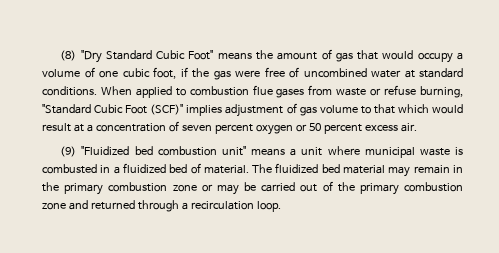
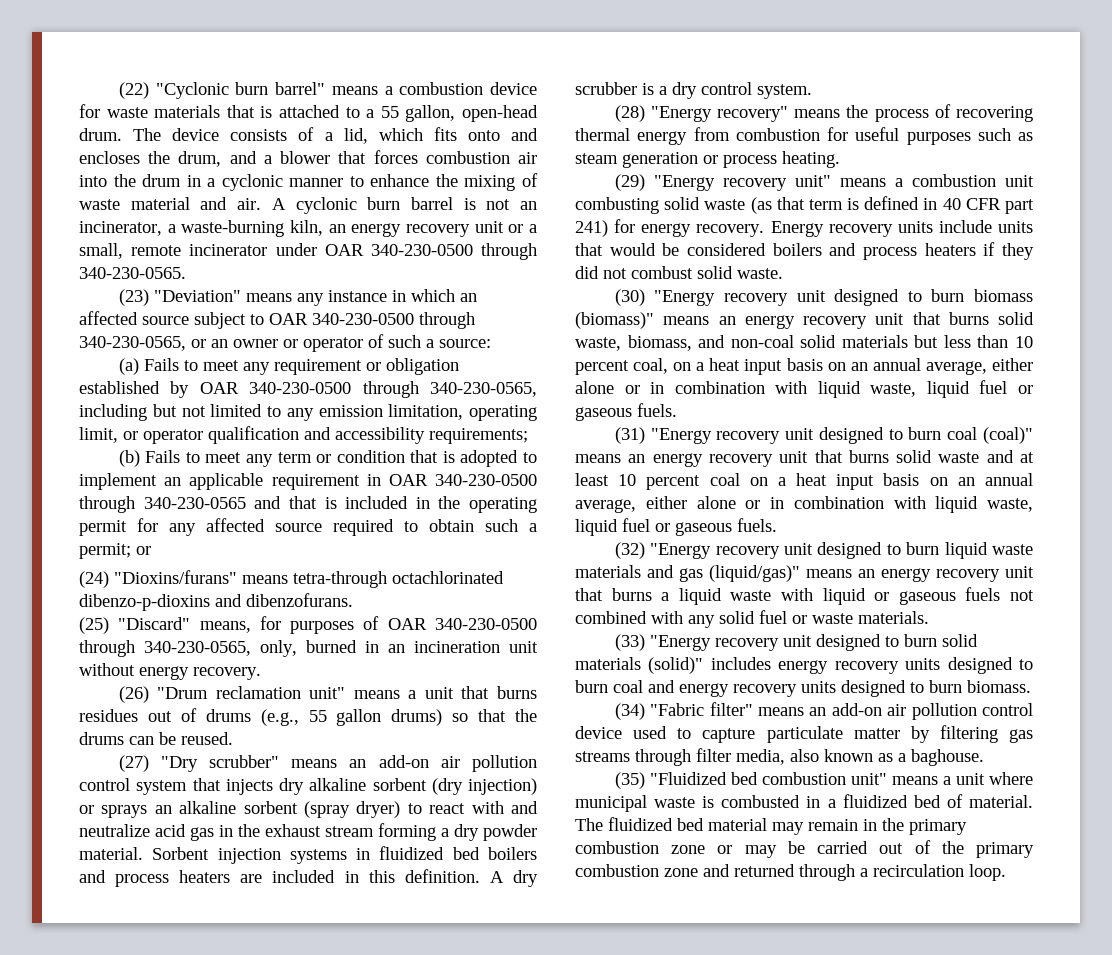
[60,49,463,63] [42,67,463,80] [42,85,464,98] [42,103,463,117] [42,121,417,135] [60,146,77,157] (8) "Dry Standard Cubic Foot" means the amount of gas that would occupy a volume of one cubic foot, if the gas were free of uncombined water at standard conditions. When applied to combustion flue gases from waste or refuse burning, "Standard Cubic Foot (SCF)" implies adjustment of gas volume to that which would result at a concentration of seven percent oxygen or 50 percent excess air. // (9) -> [118,82,537,99] [79,104,539,122] [79,127,538,144] [79,150,537,167] [79,173,538,191] [79,197,537,214] [79,220,537,237] [79,243,537,260] [79,267,186,279] [118,289,477,306] [79,311,475,329] [79,334,491,352] [118,358,459,375] [79,381,537,398] [79,404,537,421] [79,426,528,444] [118,450,537,467] [79,473,537,490] [79,496,537,513] [79,518,537,536] [79,543,151,559] [79,570,504,588] [79,593,353,611] [79,616,537,634] [79,640,538,657] [79,663,261,680] [118,686,537,703] [79,708,537,726] [79,732,233,745] [118,755,537,772] [79,778,537,795] [79,801,538,818] [79,823,537,841] [79,846,537,864] [79,869,538,887] [575,82,812,99] [614,104,1033,122] [575,127,1033,145] [575,151,840,168] [614,174,1034,191] [575,196,1034,214] [575,219,1033,237] [575,242,1034,260] [575,266,783,279] [614,289,1033,306] [575,312,1034,329] [575,335,1033,351] [575,358,1033,375] [575,380,1033,398] [575,403,677,421] [614,427,1033,444] [575,450,1034,467] [575,473,1033,490] [575,496,1033,513] [575,518,777,536] [614,542,1033,559] [575,565,1034,582] [575,587,1034,605] [575,610,929,628] [614,634,978,651] [575,657,1033,674] [575,680,1031,697] [614,702,1033,720] [575,725,1033,743] [575,748,984,766] [614,772,645,789] (22) "Cyclonic burn barrel" means a combustion device for waste materials that is attached to a 55 gallon, open-head drum. The device consists of a lid, which fits onto and encloses the drum, and a blower that forces combustion air into the drum in a cyclonic manner to enhance the mixing of waste material and air. A cyclonic burn barrel is not an incinerator, a waste-burning kiln, an energy recovery unit or a small, remote incinerator under OAR 340-230-0500 through 340-230-0565. // (23) "Deviation" means any instance in which an affected source subject to OAR 340-230-0500 through 340-230-0565, or an owner or operator of such a source: // (a) Fails to meet any requirement or obligation established by OAR 340-230-0500 through 340-230-0565, including but not limited to any emission limitation, operating limit, or operator qualification and accessibility requirements; // (b) Fails to meet any term or condition that is adopted to implement an applicable requirement in OAR 340-230-0500 through 340-230-0565 and that is included in the operating permit for any affected source required to obtain such a permit; or // (24) "Dioxins/furans" means tetra-through octachlorinated dibenzo-p-dioxins and dibenzofurans. // (25) "Discard" means, for purposes of OAR 340-230-0500 through 340-230-0565, only, burned in an incineration unit without energy recovery. // (26) "Drum reclamation unit" means a unit that burns residues out of drums (e.g., 55 gallon drums) so that the drums can be reused. // (27) "Dry scrubber" means an add-on air pollution control system that injects dry alkaline sorbent (dry injection) or sprays an alkaline sorbent (spray dryer) to react with and neutralize acid gas in the exhaust stream forming a dry powder material. Sorbent injection systems in fluidized bed boilers and process heaters are included in this definition. A dry scrubber is a dry control system. // (28) "Energy recovery" means the process of recovering thermal energy from combustion for useful purposes such as steam generation or process heating. // (29) "Energy recovery unit" means a combustion unit combusting solid waste (as that term is defined in 40 CFR part 241) for energy recovery. Energy recovery units include units that would be considered boilers and process heaters if they did not combust solid waste. // (30) "Energy recovery unit designed to burn biomass (biomass)" means an energy recovery unit that burns solid waste, biomass, and non-coal solid materials but less than 10 percent coal, on a heat input basis on an annual average, either alone or in combination with liquid waste, liquid fuel or gaseous fuels. // (31) "Energy recovery unit designed to burn coal (coal)" means an energy recovery unit that burns solid waste and at least 10 percent coal on a heat input basis on an annual average, either alone or in combination with liquid waste, liquid fuel or gaseous fuels. // (32) "Energy recovery unit designed to burn liquid waste materials and gas (liquid/gas)" means an energy recovery unit that burns a liquid waste with liquid or gaseous fuels not combined with any solid fuel or waste materials. // (33) "Energy recovery unit designed to burn solid materials (solid)" includes energy recovery units designed to burn coal and energy recovery units designed to burn biomass. // (34) "Fabric filter" means an add-on air pollution control device used to capture particulate matter by filtering gas streams through filter media, also known as a baghouse. // (35)

